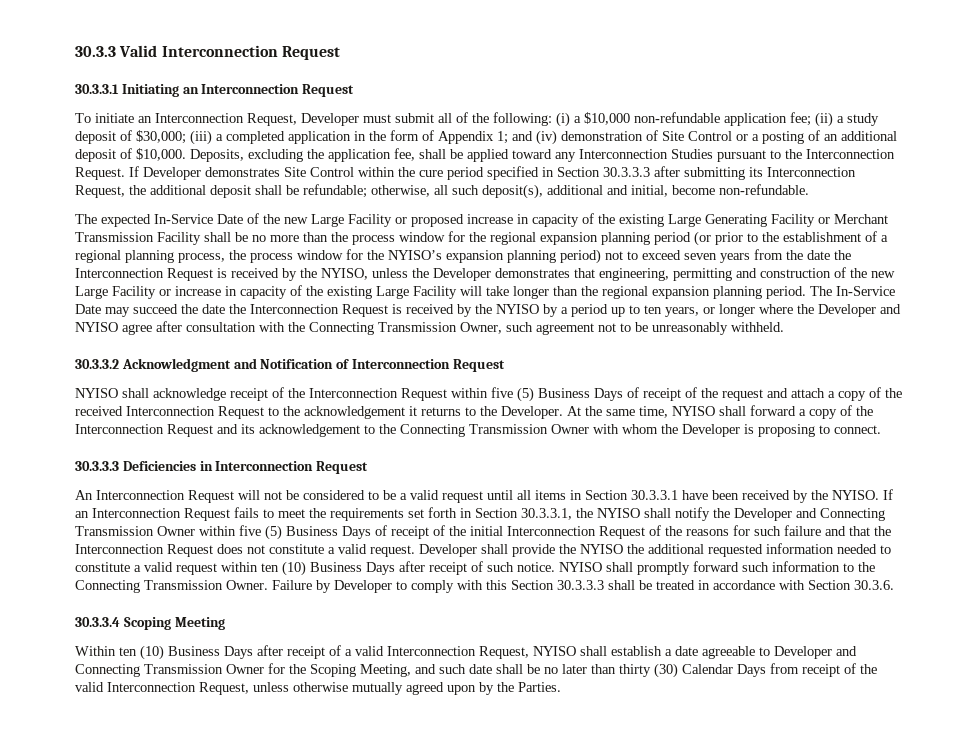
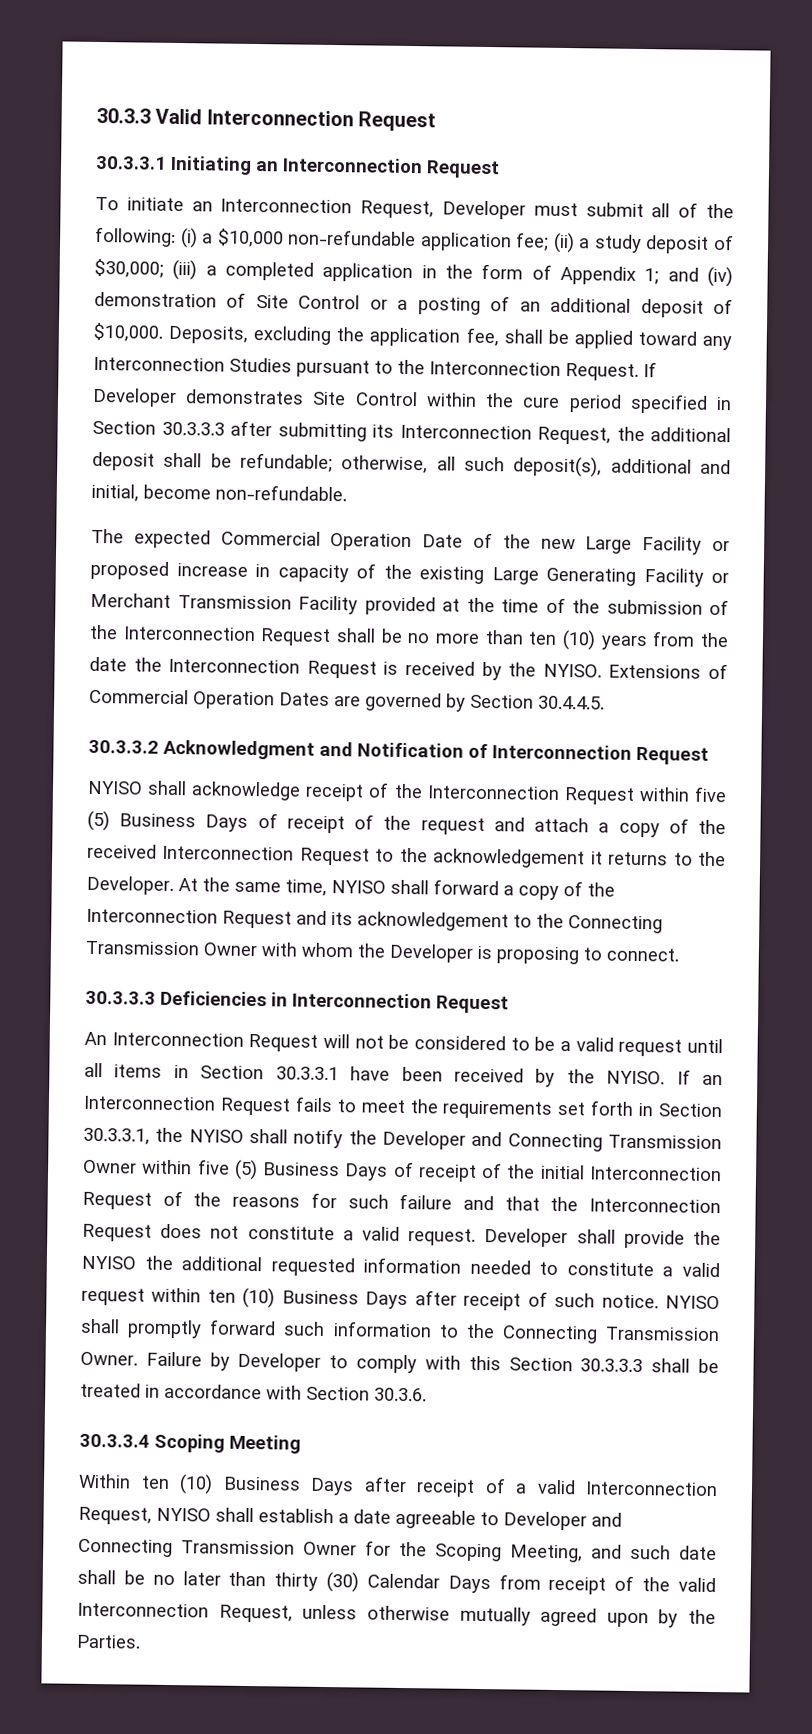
[154,214,213,224] In-Service -> [220,530,413,552] Commercial Operation
(201, 238) none -> [364,596,729,616] [89,624,332,647] provided at the time of the submission of the Interconnection Request
[331,231,888,246] [75,249,717,264] the process window for the regional expansion planning period (or prior to the establishment of a regional planning process, the process window for the NYISO’s expansion planning period) not to exceed seven -> [528,630,597,651] ten (10)
[321,267,895,281] [75,285,895,299] [75,304,901,317] [75,321,784,335] NYISO, unless the Developer demonstrates that engineering, permitting and construction of the new Large Facility or increase in capacity of the existing Large Facility will take longer than the regional expansion planning period. The In-Service Date may succeed the date the Interconnection Request is received by the NYISO by a period up to ten years, or longer where the Developer and NYISO agree after consultation with the Connecting Transmission Owner, such agreement not to be unreasonably withheld. -> [542,663,729,680] [89,688,605,712] NYISO. Extensions of Commercial Operation Dates are governed by Section 30.4.4.5.

